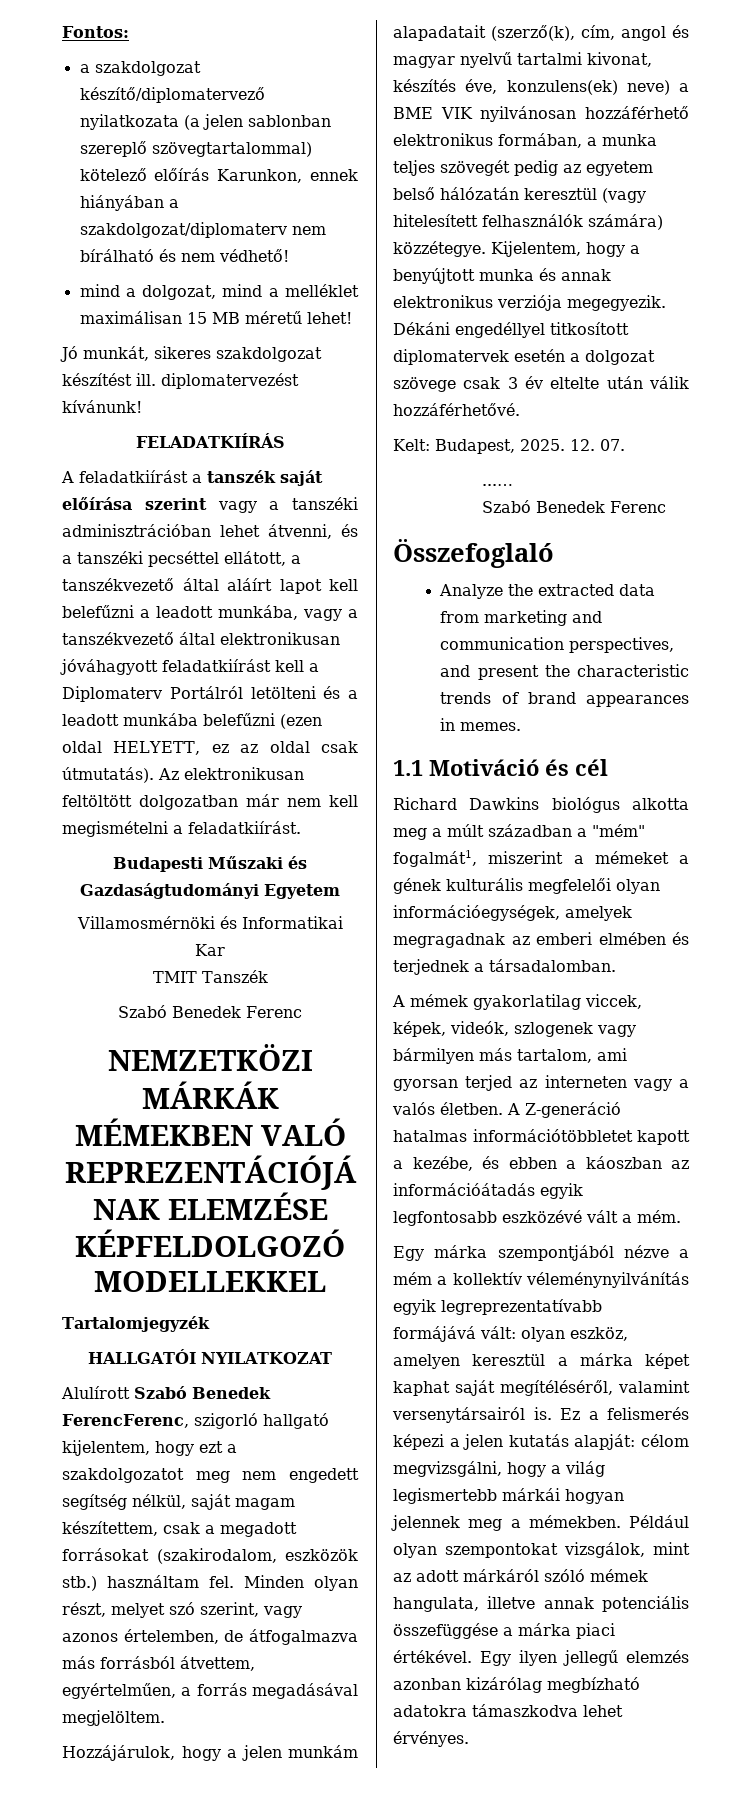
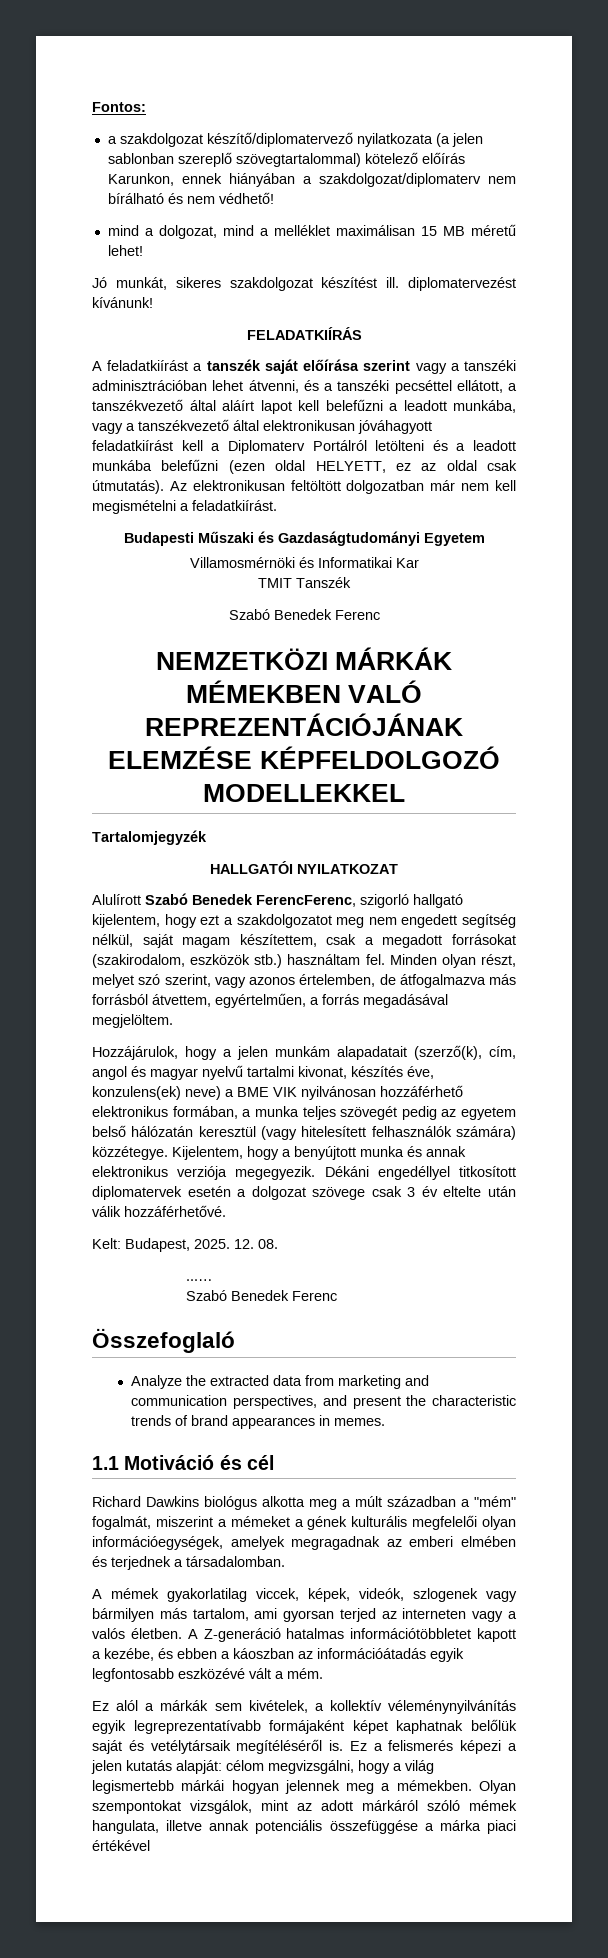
[600,439,625,451] 07. -> [258,1239,278,1249] 08.
[393,850,477,867] fogalmát1, -> [92,1516,151,1530] fogalmát,
[393,1245,689,1261] [393,1272,432,1285] Egy márka szempontjából nézve a mém -> [92,1700,308,1713] Ez alól a márkák sem kivételek,
[393,1326,628,1342] [393,1353,690,1369] [393,1380,690,1396] [392,1407,525,1423] formájává vált: olyan eszköz, amelyen keresztül a márka képet kaphat saját megítéléséről, valamint versenytársairól -> [269,1719,517,1734] [92,1739,323,1754] formájaként képet kaphatnak belőlük saját és vetélytársaik megítéléséről
[629,1515,689,1528] [393,1543,437,1558] Például olyan -> [478,1780,516,1794] Olyan
[393,1650,689,1666] [393,1677,640,1693] [393,1704,623,1717] [393,1731,469,1747] értékével. Egy ilyen jellegű elemzés azonban kizárólag megbízható adatokra támaszkodva lehet érvényes. -> [92,1840,150,1851] értékével

